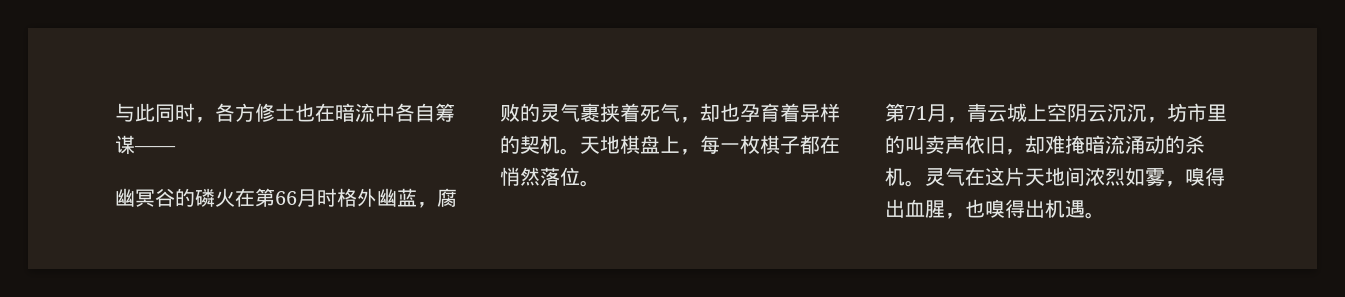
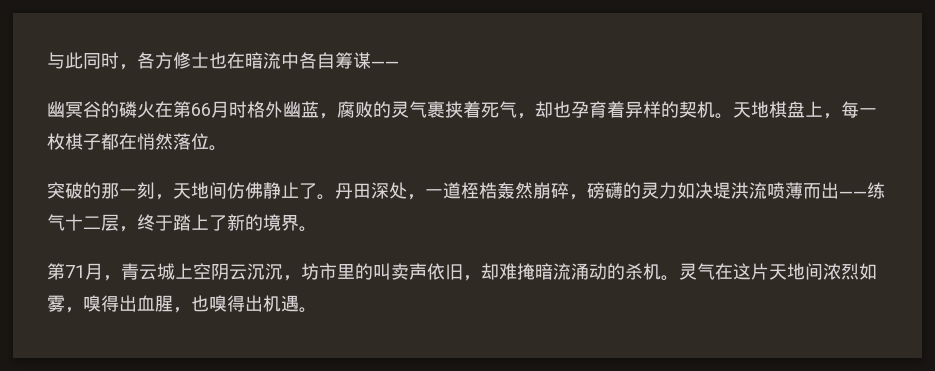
(600, 183) none -> [47,182,885,200] [47,214,317,232] // 突破的那一刻，天地间仿佛静止了。丹田深处，一道桎梏轰然崩碎，磅礴的灵力如决堤洪流喷薄而出——练气十二层，终于踏上了新的境界。

